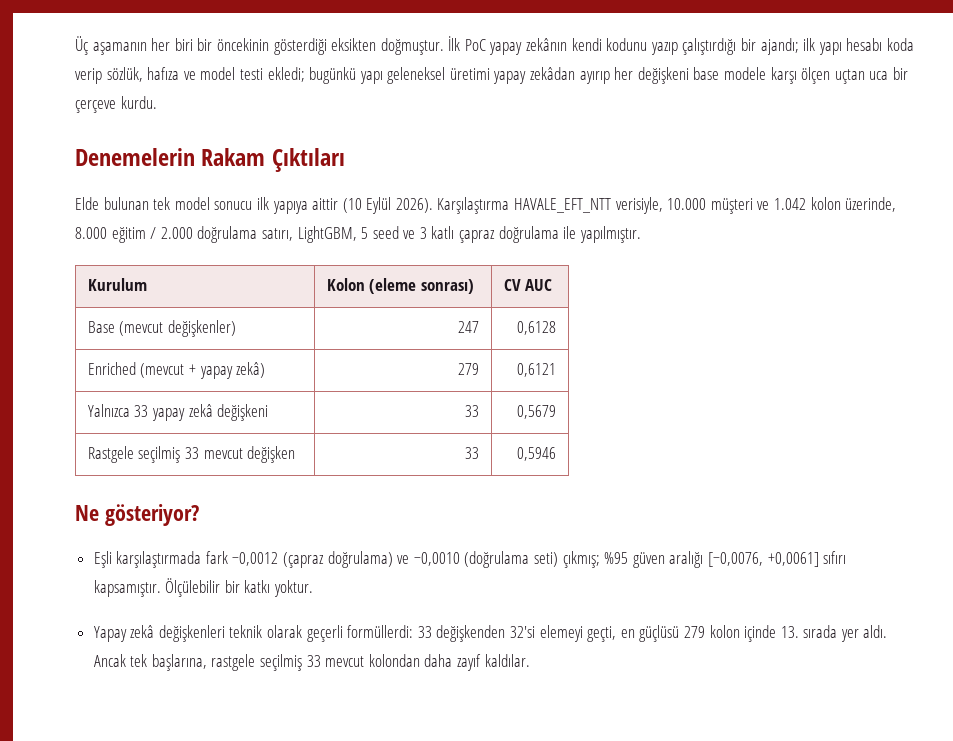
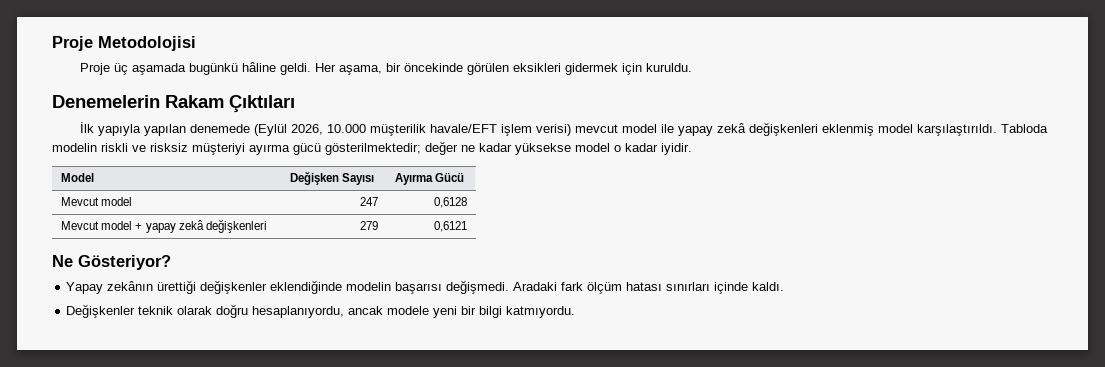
[75,36,914,55] [75,67,908,84] [75,96,157,113] [75,148,345,172] [75,197,897,214] [75,226,641,243] [87,278,147,291] [326,278,475,294] [503,279,553,291] [87,320,237,337] [458,321,480,333] [517,321,557,335] [87,362,266,379] [458,363,480,375] [517,363,557,377] [87,404,269,421] [465,405,480,417] [517,405,557,419] [87,446,296,463] [465,447,480,459] [517,447,557,461] [75,504,199,526] [93,551,847,568] [93,578,314,597] [93,625,888,642] [93,654,530,671] Üç aşamanın her biri bir öncekinin gösterdiği eksikten doğmuştur. İlk PoC yapay zekânın kendi kodunu yazıp çalıştırdığı bir ajandı; ilk yapı hesabı koda verip sözlük, hafıza ve model testi ekledi; bugünkü yapı geleneksel üretimi yapay zekâdan ayırıp her değişkeni base modele karşı ölçen uçtan uca bir çerçeve kurdu. // Denemelerin Rakam Çıktıları // Elde bulunan tek model sonucu ilk yapıya aittir (10 Eylül 2026). Karşılaştırma HAVALE_EFT_NTT verisiyle, 10.000 müşteri ve 1.042 kolon üzerinde, 8.000 eğitim / 2.000 doğrulama satırı, LightGBM, 5 seed ve 3 katlı çapraz doğrulama ile yapılmıştır. // Kurulum | Kolon (eleme sonrası) | CV AUC // Base (mevcut değişkenler) | 247 | 0,6128 // Enriched (mevcut + yapay zekâ) | 279 | 0,6121 // Yalnızca 33 yapay zekâ değişkeni | 33 | 0,5679 // Rastgele seçilmiş 33 mevcut değişken | 33 | 0,5946 // Ne gösteriyor? // Eşli karşılaştırmada fark −0,0012 (çapraz doğrulama) ve −0,0010 (doğrulama seti) çıkmış; %95 güven aralığı [−0,0076, +0,0061] sıfırı kapsamıştır. Ölçülebilir bir katkı yoktur. // Yapay zekâ değişkenleri teknik olarak geçerli formüllerdi: 33 değişkenden 32'si elemeyi geçti, en güçlüsü 279 kolon içinde 13. sırada yer aldı. Ancak tek başlarına, rastgele seçilmiş 33 mevcut kolondan daha zayıf kaldılar. -> [52,36,196,51] [79,62,692,75] [52,95,295,113] [79,122,1048,136] [52,141,692,155] [61,173,95,182] [290,172,375,185] [395,172,465,185] [61,197,133,206] [359,197,378,206] [433,197,467,208] [61,219,267,233] [359,221,378,230] [433,221,467,232] [52,255,171,270] [66,280,785,294] [66,304,576,318] Proje Metodolojisi // Proje üç aşamada bugünkü hâline geldi. Her aşama, bir öncekinde görülen eksikleri gidermek için kuruldu. // Denemelerin Rakam Çıktıları // İlk yapıyla yapılan denemede (Eylül 2026, 10.000 müşterilik havale/EFT işlem verisi) mevcut model ile yapay zekâ değişkenleri eklenmiş model karşılaştırıldı. Tabloda modelin riskli ve risksiz müşteriyi ayırma gücü gösterilmektedir; değer ne kadar yüksekse model o kadar iyidir. // Model | Değişken Sayısı | Ayırma Gücü // Mevcut model | 247 | 0,6128 // Mevcut model + yapay zekâ değişkenleri | 279 | 0,6121 // Ne Gösteriyor? // Yapay zekânın ürettiği değişkenler eklendiğinde modelin başarısı değişmedi. Aradaki fark ölçüm hatası sınırları içinde kaldı. // Değişkenler teknik olarak doğru hesaplanıyordu, ancak modele yeni bir bilgi katmıyordu.

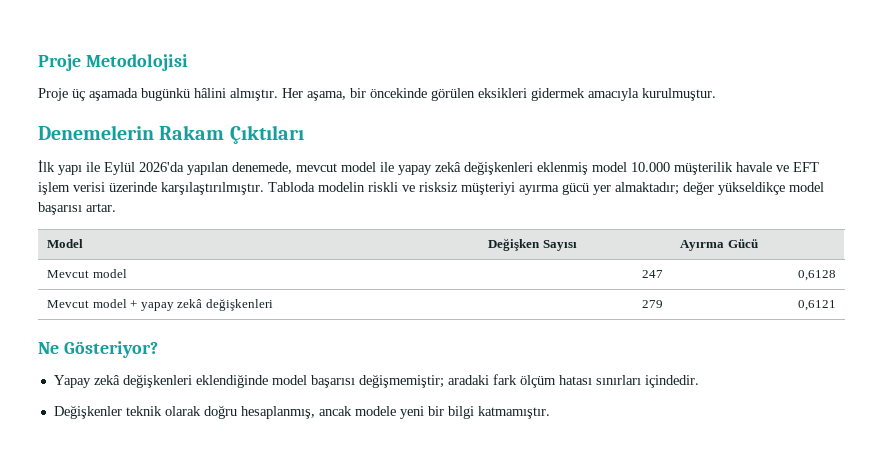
[241,62,311,75] hâline geldi. -> [194,88,278,101] hâlini almıştır.
[621,63,692,75] için kuruldu. -> [588,88,716,101] amacıyla kurulmuştur.
[97,124,571,136] yapıyla yapılan denemede (Eylül 2026, 10.000 müşterilik havale/EFT işlem verisi) -> [58,162,292,175] yapı ile Eylül 2026'da yapılan denemede,
[916,124,997,136] karşılaştırıldı. -> [631,162,819,175] [38,182,264,195] 10.000 müşterilik havale ve EFT işlem verisi üzerinde karşılaştırılmıştır.
[325,141,692,155] gösterilmektedir; değer ne kadar yüksekse model o kadar iyidir. -> [593,181,824,195] [38,202,116,215] yer almaktadır; değer yükseldikçe model başarısı artar.
[107,280,558,294] zekânın ürettiği değişkenler eklendiğinde modelin başarısı değişmedi. Aradaki -> [93,374,489,388] zekâ değişkenleri eklendiğinde model başarısı değişmemiştir; aradaki
[714,282,785,294] içinde kaldı. -> [644,375,699,388] içindedir.
[252,306,345,318] hesaplanıyordu, -> [240,406,315,419] hesaplanmış,
[506,306,576,318] katmıyordu. -> [477,406,550,419] katmamıştır.

